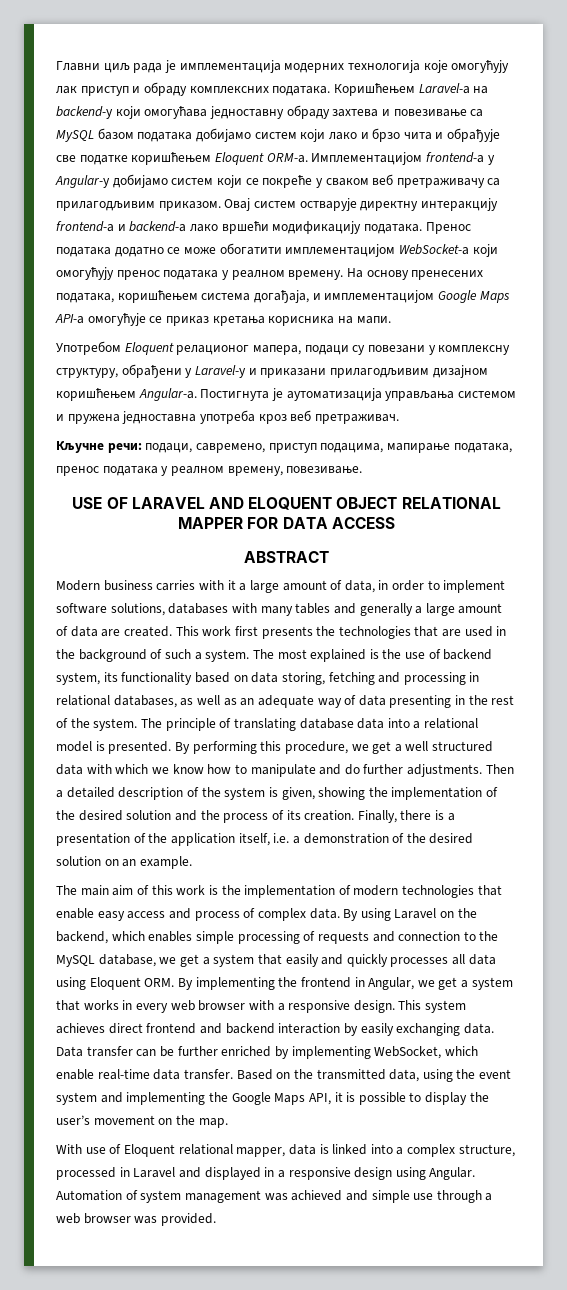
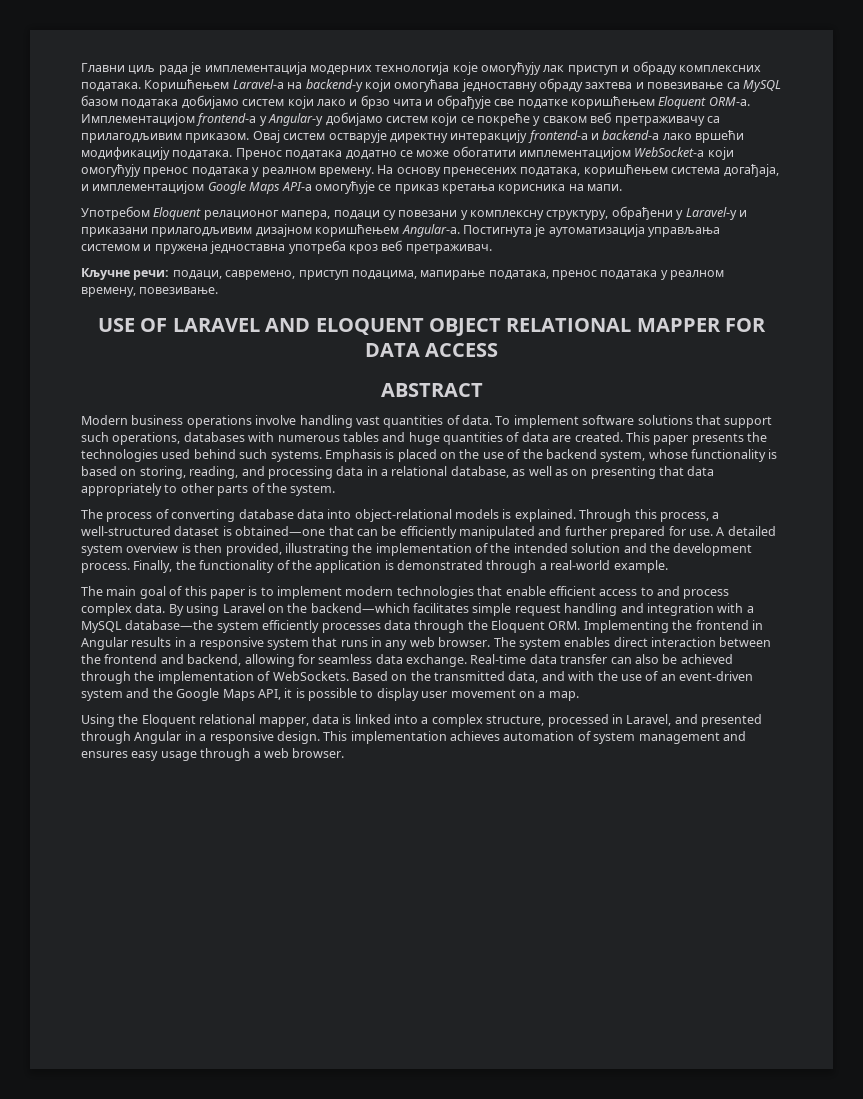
[156,580,506,593] [56,603,165,616] carries with it a large amount of data, in order to implement software solutions, -> [186,415,773,428] [81,432,181,445] operations involve handling vast quantities of data. To implement software solutions that support such operations,
[260,606,293,616] many -> [277,435,340,442] numerous
[359,603,503,616] generally a large amount -> [408,432,503,445] huge quantities
[202,626,258,636] work first -> [653,435,689,445] paper
[414,626,507,637] [56,649,441,662] that are used in the background of such a system. The most explained is the use of -> [161,449,543,462] used behind such systems. Emphasis is placed on the use of the
[103,672,480,685] [56,695,515,708] [56,718,479,731] [56,741,494,754] [56,764,514,777] [56,787,366,800] its functionality based on data storing, fetching and processing in relational databases, as well as an adequate way of data presenting in the rest of the system. The principle of translating database data into a relational model is presented. By performing this procedure, we get a well structured data with which we know how to manipulate and do further adjustments. Then a detailed description of the system is given, showing -> [648,449,778,462] [81,466,715,479] [81,483,336,496] [81,509,720,522] [81,526,776,539] [81,543,349,556] whose functionality is based on storing, reading, and processing data in a relational database, as well as on presenting that data appropriately to other parts of the system. // The process of converting database data into object-relational models is explained. Through this process, a well-structured dataset is obtained—one that can be efficiently manipulated and further prepared for use. A detailed system overview is then provided, illustrating
[78,810,123,821] desired -> [513,543,568,553] intended
[223,810,455,823] [56,833,474,846] [56,856,137,867] process of its creation. Finally, there is a presentation of the application itself, i.e. a demonstration of the desired solution on an -> [673,543,753,556] [81,560,611,573] development process. Finally, the functionality of the application is demonstrated through a real-world
[112,885,134,896] aim -> [139,586,166,599] goal
[176,885,351,898] work is the implementation of -> [209,586,342,599] paper is to implement
[97,911,166,921] easy access -> [548,586,654,596] efficient access to
[243,908,256,918] of -> (730, 594) none
[56,931,499,944] [56,954,496,967] [56,977,513,990] [56,1000,467,1013] [56,1023,494,1036] [56,1046,478,1059] [56,1069,233,1080] backend, which enables simple processing of requests and connection to the MySQL database, we get a system that easily and quickly processes all data using Eloquent ORM. By implementing the frontend in Angular, we get a system that works in every web browser with a responsive design. This system achieves direct frontend and backend interaction by easily exchanging data. Data transfer can be further enriched by implementing WebSocket, which enable real-time data transfer. -> [310,603,754,616] [81,620,763,633] [81,637,772,650] [81,654,733,667] [81,671,349,684] backend—which facilitates simple request handling and integration with a MySQL database—the system efficiently processes data through the Eloquent ORM. Implementing the frontend in Angular results in a responsive system that runs in any web browser. The system enables direct interaction between the frontend and backend, allowing for seamless data exchange. Real-time data transfer can also be achieved through the implementation of WebSockets.
[422,1069,512,1082] using the event -> [541,671,753,681] and with the use of an event-driven
[126,1092,206,1105] implementing -> (150, 693) none
[469,1092,489,1102] [56,1115,90,1125] the user’s -> [421,691,448,698] user
[175,1115,195,1125] the -> [538,691,546,698] a
[56,1144,122,1154] With use of -> [81,714,139,727] Using the
[133,1167,476,1180] [56,1190,493,1203] [56,1213,216,1226] Laravel and displayed in a responsive design using Angular. Automation of system management was achieved and simple use through a web browser was provided. -> [626,714,762,727] [81,731,746,744] [81,748,345,761] Laravel, and presented through Angular in a responsive design. This implementation achieves automation of system management and ensures easy usage through a web browser.

